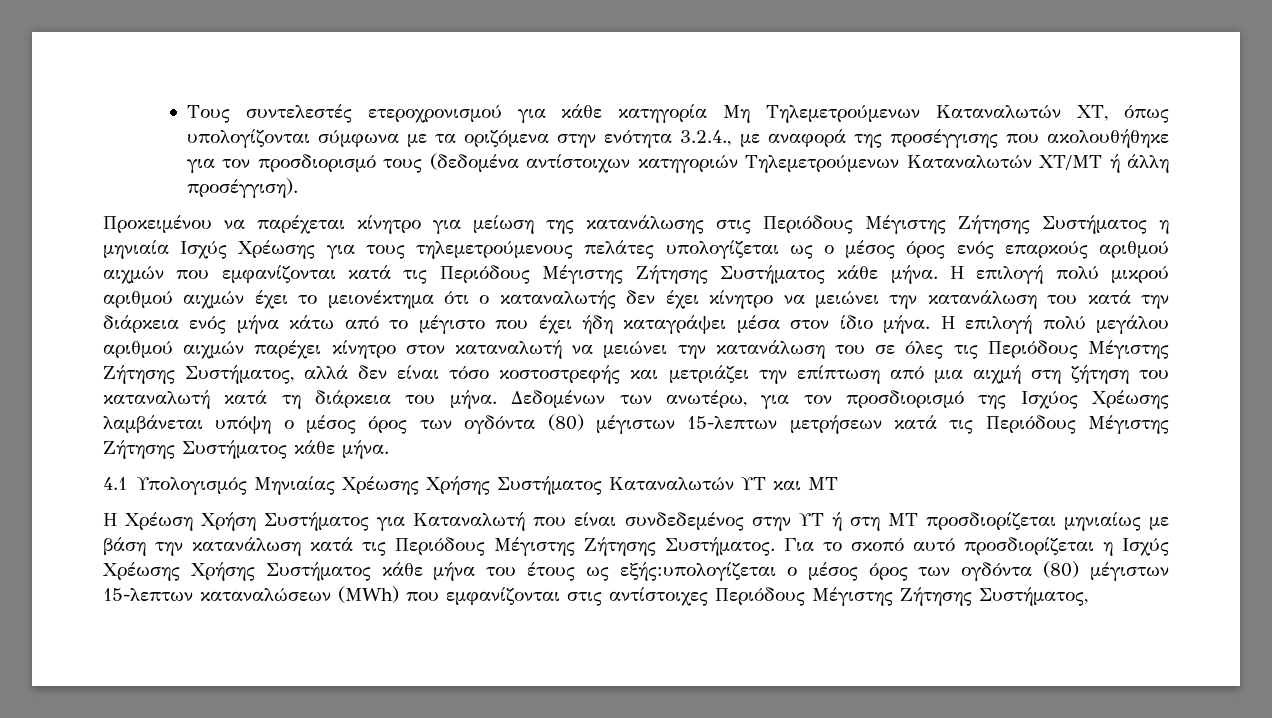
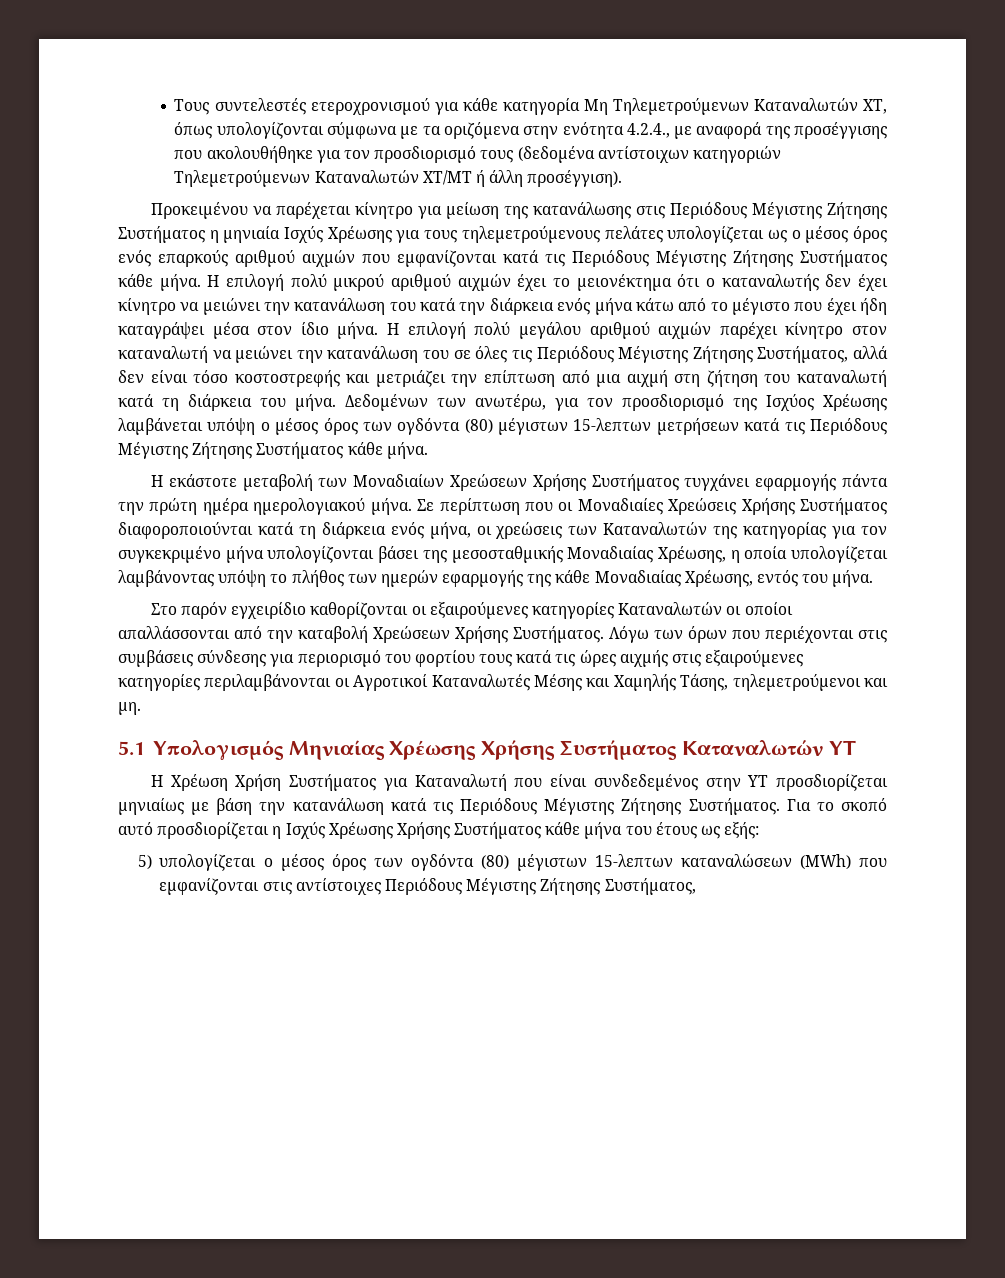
[680,130,732,146] 3.2.4., -> [626,123,670,138] 4.2.4.,
[103,477,127,490] 4.1 -> [150,474,888,491] [118,498,887,515] [118,522,887,539] [118,546,889,563] [118,570,874,587] [150,601,793,619] [118,626,887,643] [118,649,804,667] [118,674,888,691] [118,702,141,715] [118,741,145,756] Η εκάστοτε μεταβολή των Μοναδιαίων Χρεώσεων Χρήσης Συστήματος τυγχάνει εφαρμογής πάντα την πρώτη ημέρα ημερολογιακού μήνα. Σε περίπτωση που οι Μοναδιαίες Χρεώσεις Χρήσης Συστήματος διαφοροποιούνται κατά τη διάρκεια ενός μήνα, οι χρεώσεις των Καταναλωτών της κατηγορίας για τον συγκεκριμένο μήνα υπολογίζονται βάσει της μεσοσταθμικής Μοναδιαίας Χρέωσης, η οποία υπολογίζεται λαμβάνοντας υπόψη το πλήθος των ημερών εφαρμογής της κάθε Μοναδιαίας Χρέωσης, εντός του μήνα. // Στο παρόν εγχειρίδιο καθορίζονται οι εξαιρούμενες κατηγορίες Καταναλωτών οι οποίοι απαλλάσσονται από την καταβολή Χρεώσεων Χρήσης Συστήματος. Λόγω των όρων που περιέχονται στις συμβάσεις σύνδεσης για περιορισμό του φορτίου τους κατά τις ώρες αιχμής στις εξαιρούμενες κατηγορίες περιλαμβάνονται οι Αγροτικοί Καταναλωτές Μέσης και Χαμηλής Τάσης, τηλεμετρούμενοι και μη. // 5.1
[773,477,839,490] και ΜΤ -> (856, 747) none
[831,512,918,531] ή στη ΜΤ -> (769, 781) none
[619,562,776,581] εξής:υπολογίζεται -> [724,821,760,839] [137,854,257,871] εξής: // 5) υπολογίζεται

